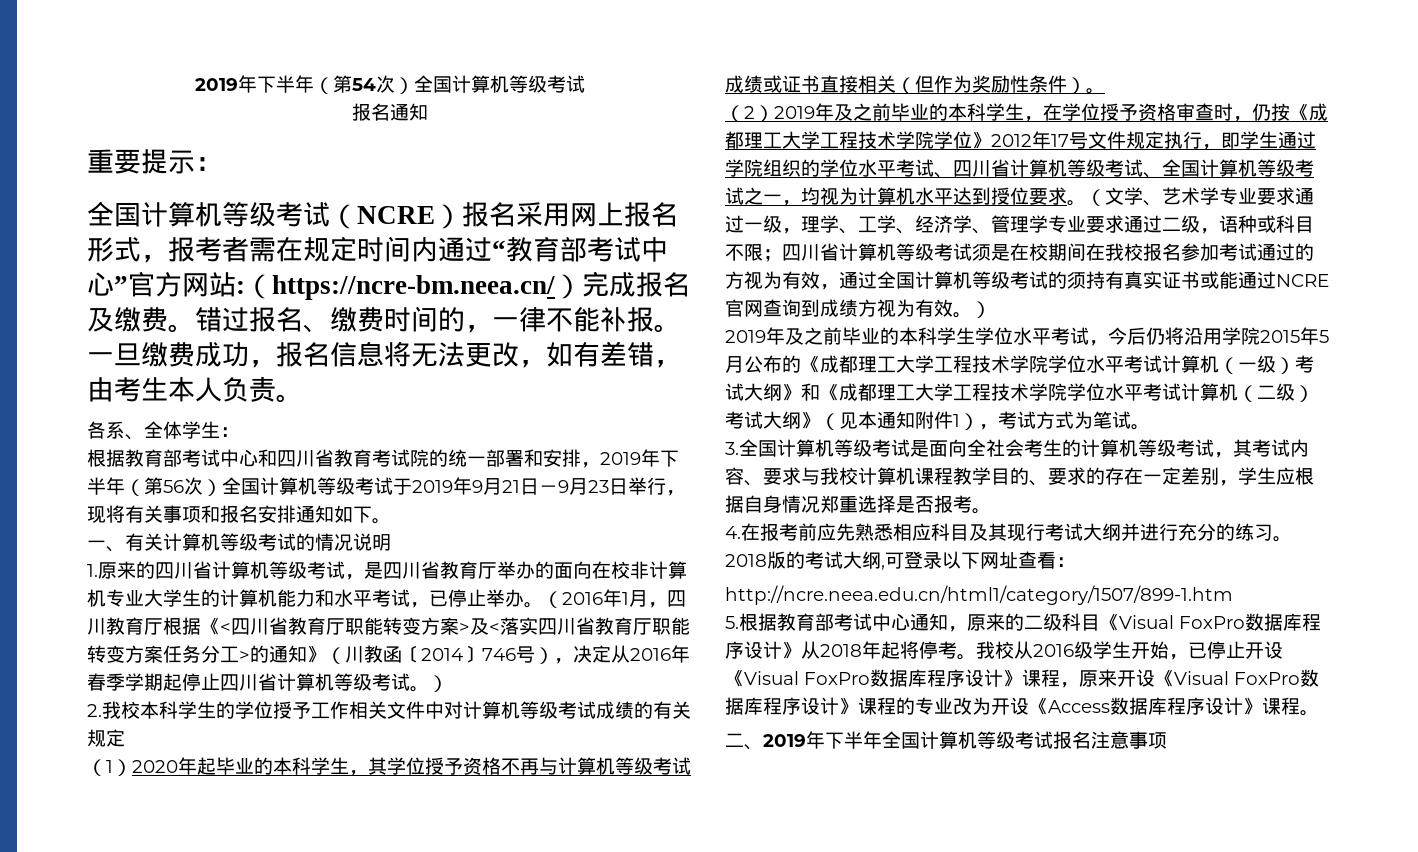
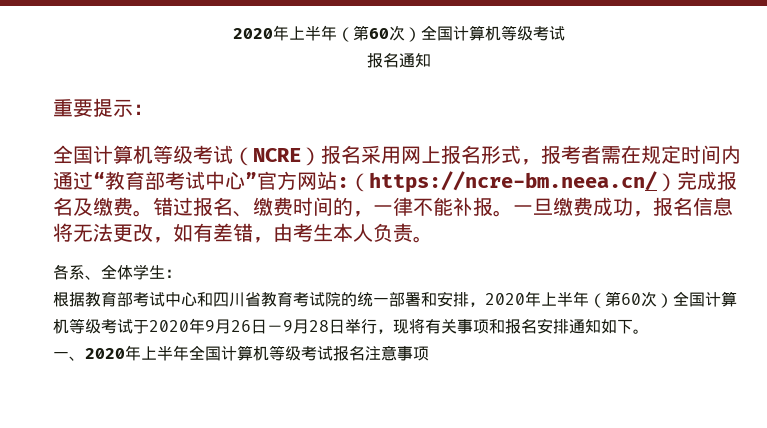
[195,75,376,94] 2019年下半年（第54 -> [233,25,389,42] 2020年上半年（第60
[600,449,679,467] [87,477,184,496] 2019年下半年（第56 -> [485,291,641,308] 2020年上半年（第60
[412,480,453,493] 2019 -> [149,320,189,332] 2020
[502,480,520,493] 21 -> [231,320,251,332] 26
[588,480,609,493] 23 -> [309,320,329,332] 28
[125,533,391,551] [87,561,687,580] [87,589,686,608] [87,617,690,635] [87,645,690,664] [87,673,448,692] [87,701,691,719] [87,729,125,747] [87,757,691,776] [725,75,1105,94] [725,103,1328,122] [725,131,1316,150] [725,159,1314,178] [725,187,1314,206] [725,215,1314,234] [725,243,1314,262] [725,271,1329,290] [725,299,991,318] [725,327,1329,346] [725,355,1314,374] [725,383,1314,402] [725,411,1150,430] [725,439,1309,458] [725,467,1314,486] [725,495,991,514] [725,523,1292,542] [725,551,1075,570] [725,585,1233,605] [725,613,1321,632] [725,641,1283,660] [725,669,1319,688] [725,697,1319,716] [725,731,844,750] 有关计算机等级考试的情况说明 // 1.原来的四川省计算机等级考试，是四川省教育厅举办的面向在校非计算机专业大学生的计算机能力和水平考试，已停止举办。（2016年1月，四川教育厅根据《<四川省教育厅职能转变方案>及<落实四川省教育厅职能转变方案任务分工>的通知》（川教函〔2014〕746号），决定从2016年春季学期起停止四川省计算机等级考试。） // 2.我校本科学生的学位授予工作相关文件中对计算机等级考试成绩的有关规定 // （1）2020年起毕业的本科学生，其学位授予资格不再与计算机等级考试成绩或证书直接相关（但作为奖励性条件）。 // （2）2019年及之前毕业的本科学生，在学位授予资格审查时，仍按《成都理工大学工程技术学院学位》2012年17号文件规定执行，即学生通过学院组织的学位水平考试、四川省计算机等级考试、全国计算机等级考试之一，均视为计算机水平达到授位要求。（文学、艺术学专业要求通过一级，理学、工学、经济学、管理学专业要求通过二级，语种或科目不限；四川省计算机等级考试须是在校期间在我校报名参加考试通过的方视为有效，通过全国计算机等级考试的须持有真实证书或能通过NCRE官网查询到成绩方视为有效。） // 2019年及之前毕业的本科学生学位水平考试，今后仍将沿用学院2015年5月公布的《成都理工大学工程技术学院学位水平考试计算机（一级）考试大纲》和《成都理工大学工程技术学院学位水平考试计算机（二级）考试大纲》（见本通知附件1），考试方式为笔试。 // 3.全国计算机等级考试是面向全社会考生的计算机等级考试，其考试内容、要求与我校计算机课程教学目的、要求的存在一定差别，学生应根据自身情况郑重选择是否报考。 // 4.在报考前应先熟悉相应科目及其现行考试大纲并进行充分的练习。2018版的考试大纲,可登录以下网址查看： // http://ncre.neea.edu.cn/html1/category/1507/899-1.htm // 5.根据教育部考试中心通知，原来的二级科目《Visual FoxPro数据库程序设计》从2018年起将停考。我校从2016级学生开始，已停止开设《Visual FoxPro数据库程序设计》课程，原来开设《Visual FoxPro数据库程序设计》课程的专业改为开设《Access数据库程序设计》课程。 // 二、2019年下 -> [85,345,157,361] 2020年上

